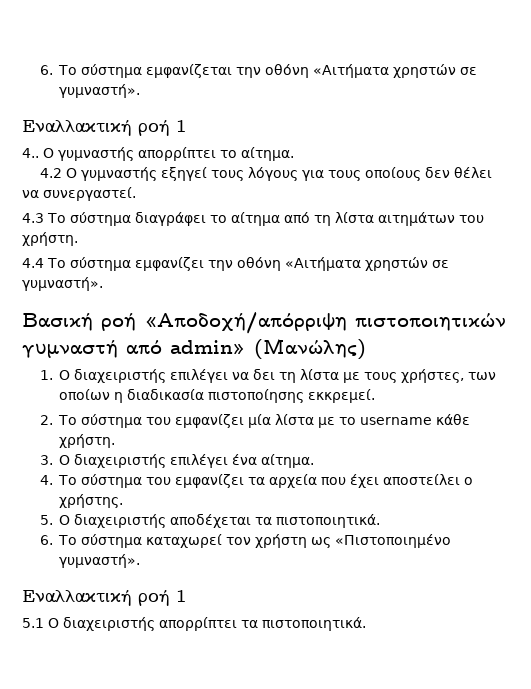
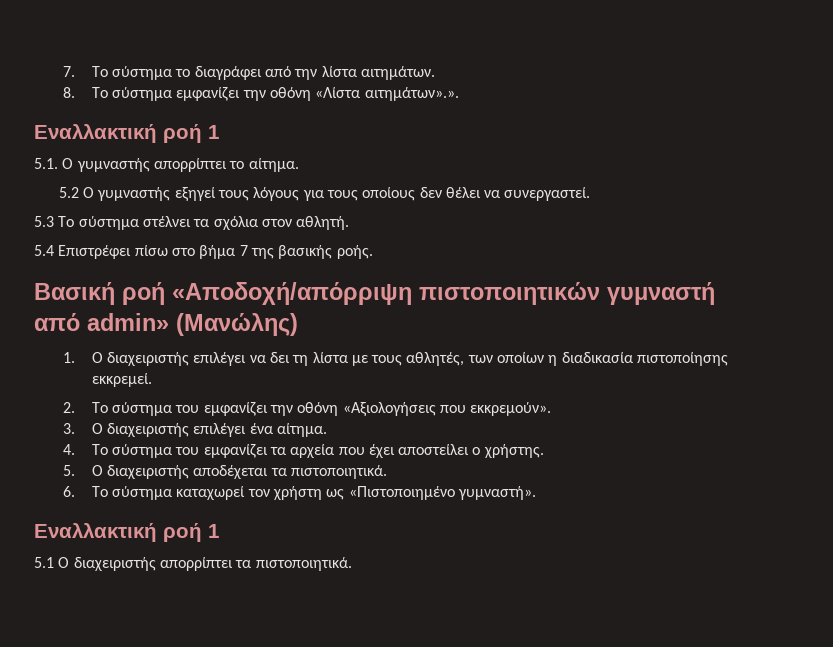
[39,64,478,78] [59,84,141,98] [22,120,186,136] [22,148,39,158] 6. Το σύστημα εμφανίζεται την οθόνη «Αιτήματα χρηστών σε γυμναστή». // Εναλλακτική ροή 1 // 4.. -> [62,66,435,80] [62,87,459,101] [34,124,219,143] [34,158,58,169] 7. Το σύστημα το διαγράφει από την λίστα αιτημάτων. // 8. Το σύστημα εμφανίζει την οθόνη «Λίστα αιτημάτων».». // Εναλλακτική ροή 1 // 5.1.
[40,168,63,178] 4.2 -> [58,187,79,198] 5.2
[22,212,484,226] [22,232,78,246] [22,257,449,271] [22,277,103,291] 4.3 Το σύστημα διαγράφει το αίτημα από τη λίστα αιτημάτων του χρήστη. // 4.4 Το σύστημα εμφανίζει την οθόνη «Αιτήματα χρηστών σε γυμναστή». -> [34,216,350,230] [34,245,373,259] 5.3 Το σύστημα στέλνει τα σχόλια στον αθλητή. // 5.4 Επιστρέφει πίσω στο βήμα 7 της βασικής ροής.
[401,369,465,383] χρήστες, -> [406,352,465,366] αθλητές,
[248,414,471,428] [59,434,116,448] μία λίστα με το username κάθε χρήστη. -> [269,402,552,417] την οθόνη «Αξιολογήσεις που εκκρεμούν».

